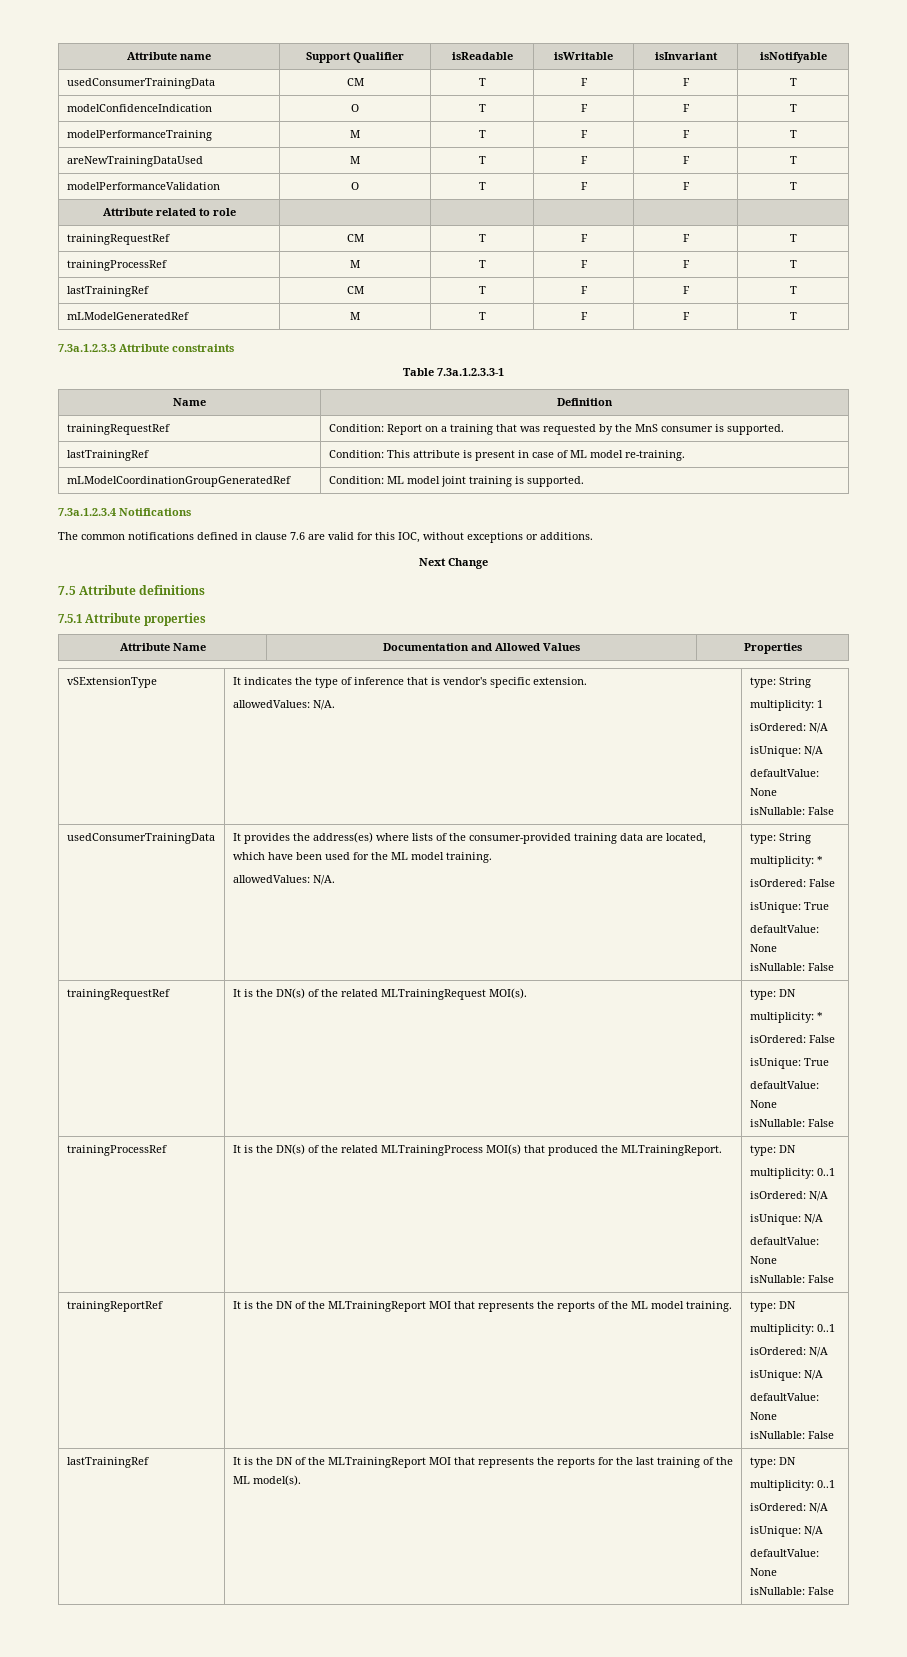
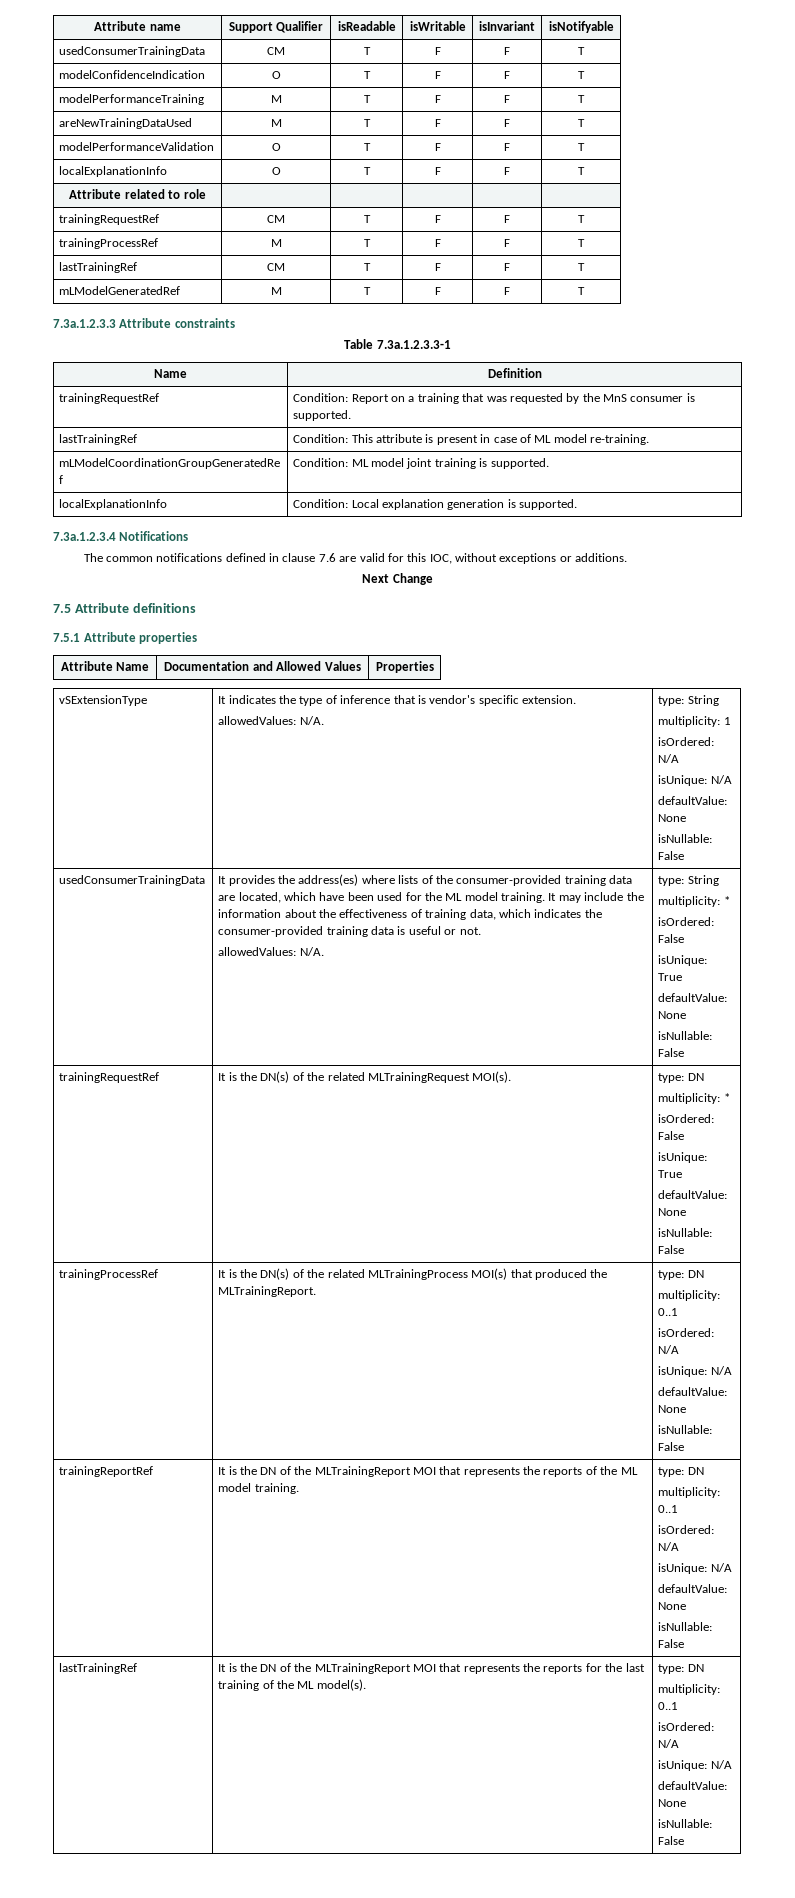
(797, 186) none -> [59,166,168,177] [271,167,281,175] [363,167,371,175] [434,167,441,175] [504,167,510,175] [578,167,585,175] // localExplanationInfo | O | T | F | F | T
(584, 481) none -> [59,499,168,510] [293,499,578,510] // localExplanationInfo | Condition: Local explanation generation is supported.
(492, 857) none -> [548,892,644,903] [218,909,602,920] [218,926,481,937] It may include the information about the effectiveness of training data, which indicates the consumer-provided training data is useful or not.

